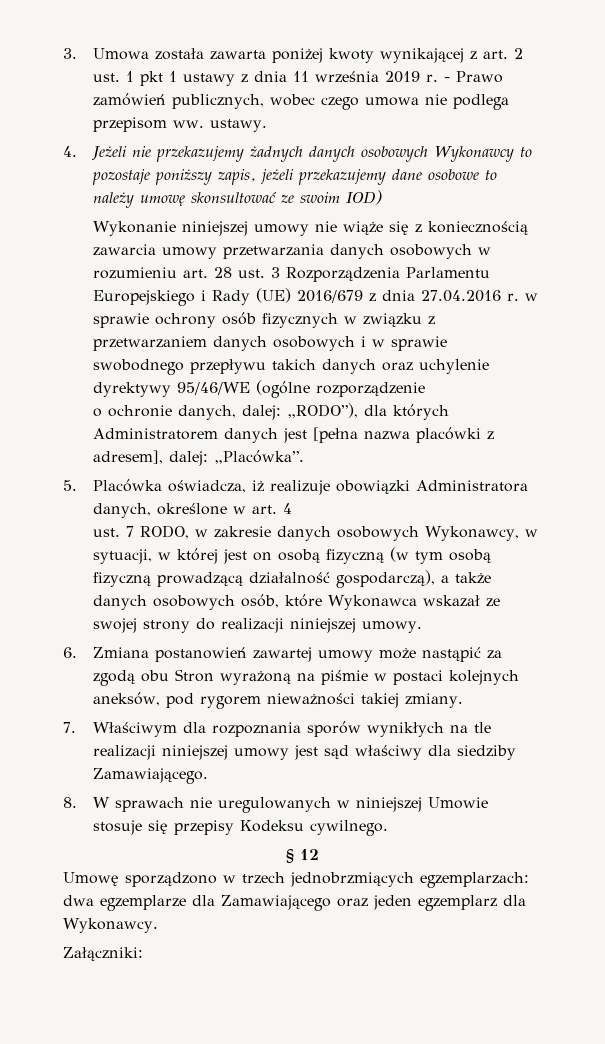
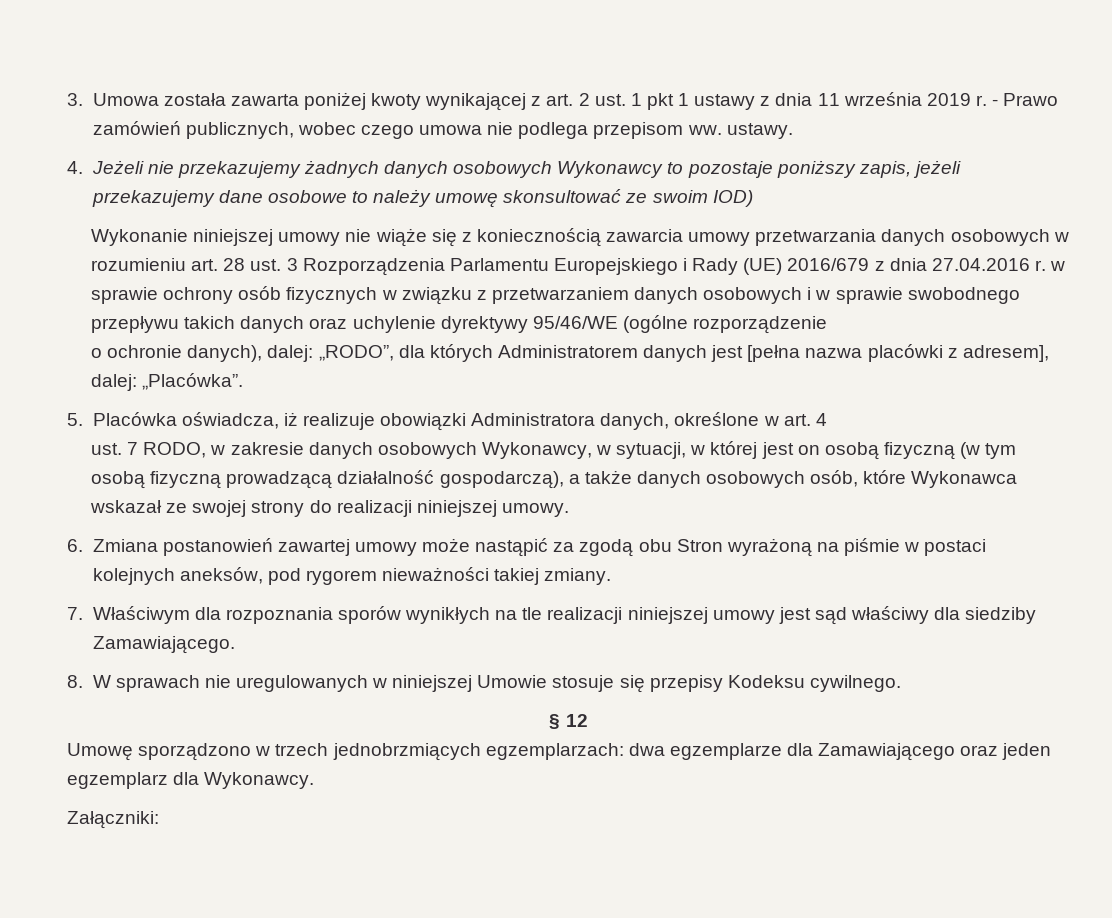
[178,403,359,420] danych, dalej: „RODO”), -> [187,345,394,362] danych), dalej: „RODO”,

